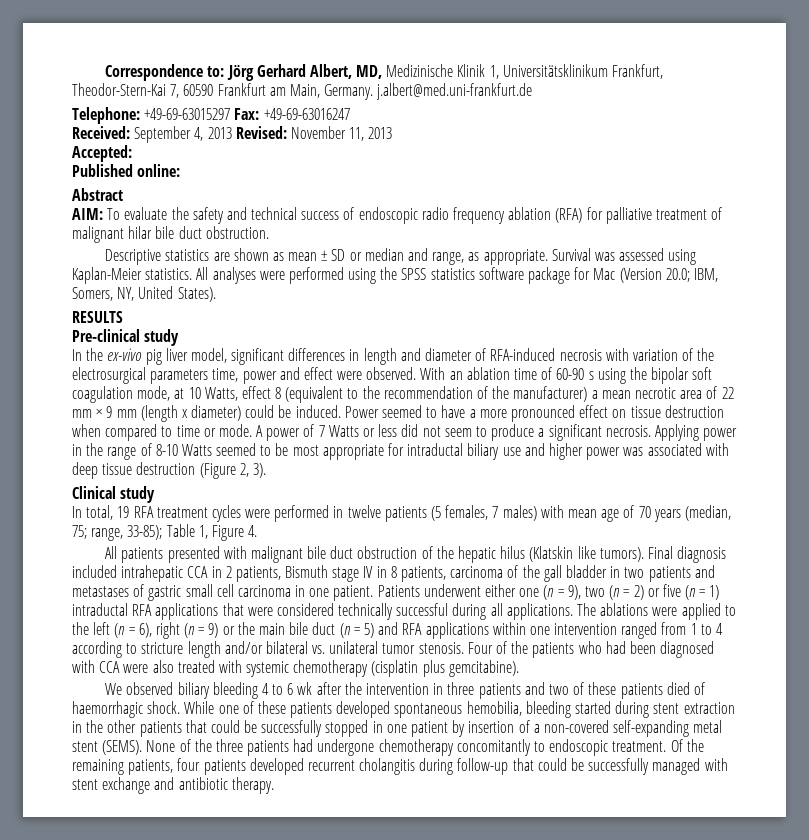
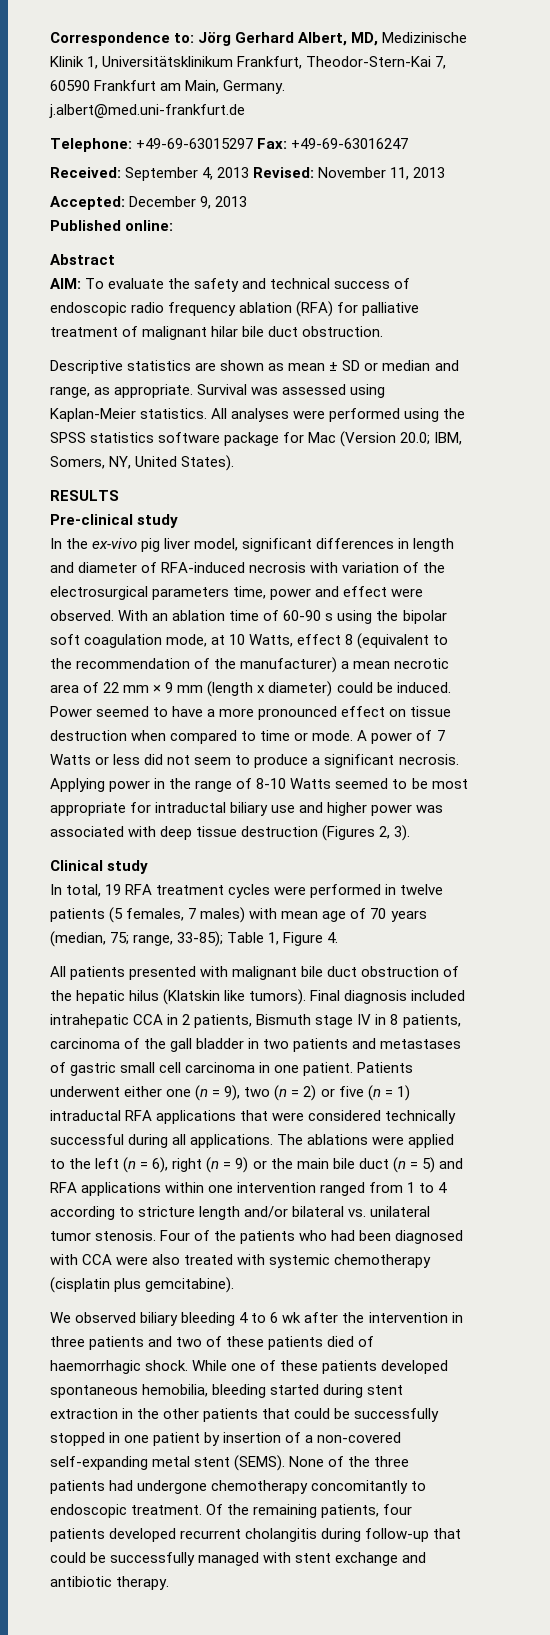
(132, 153) none -> [129,196,248,209] December 9, 2013
[199,463,236,479] (Figure -> [322,825,376,841] (Figures

